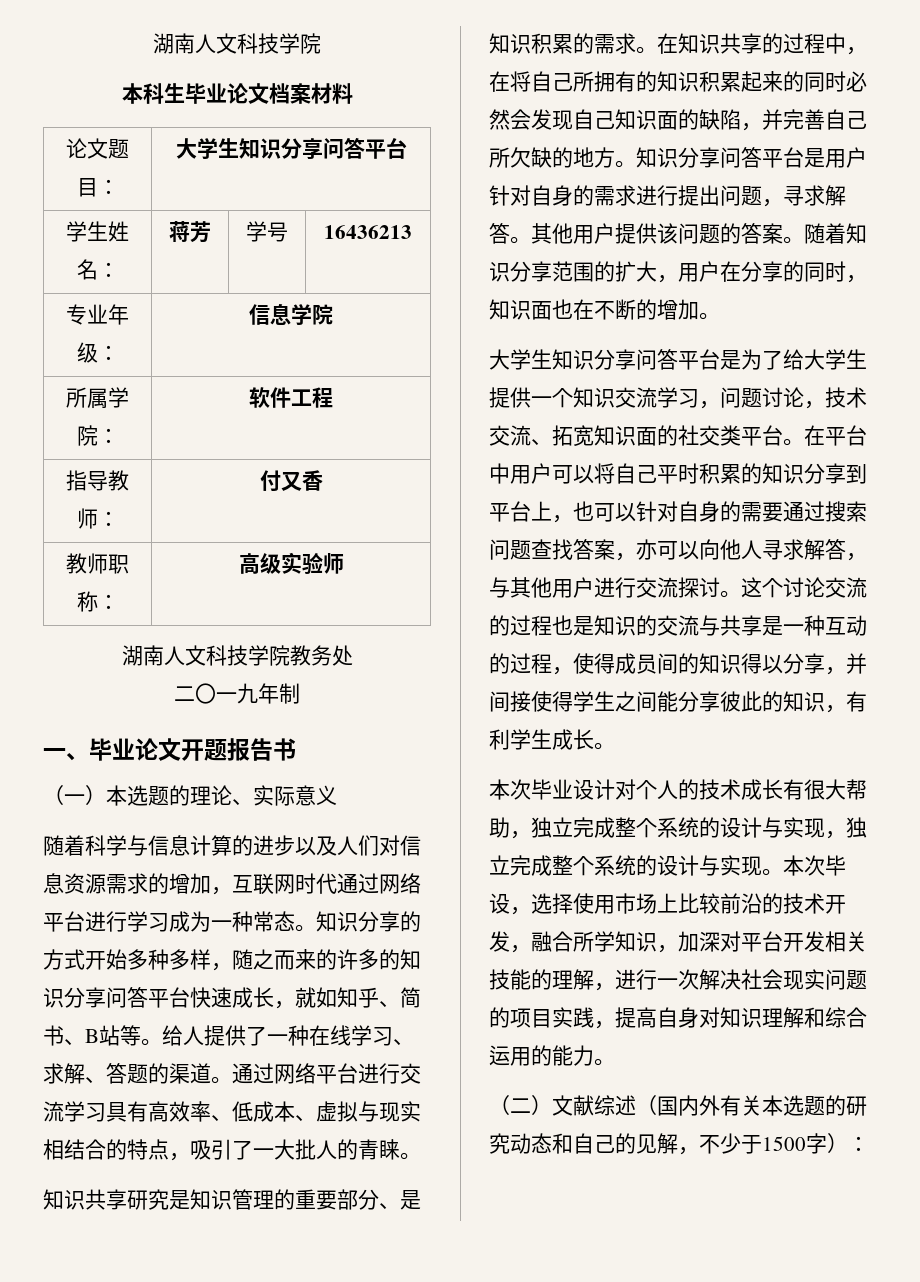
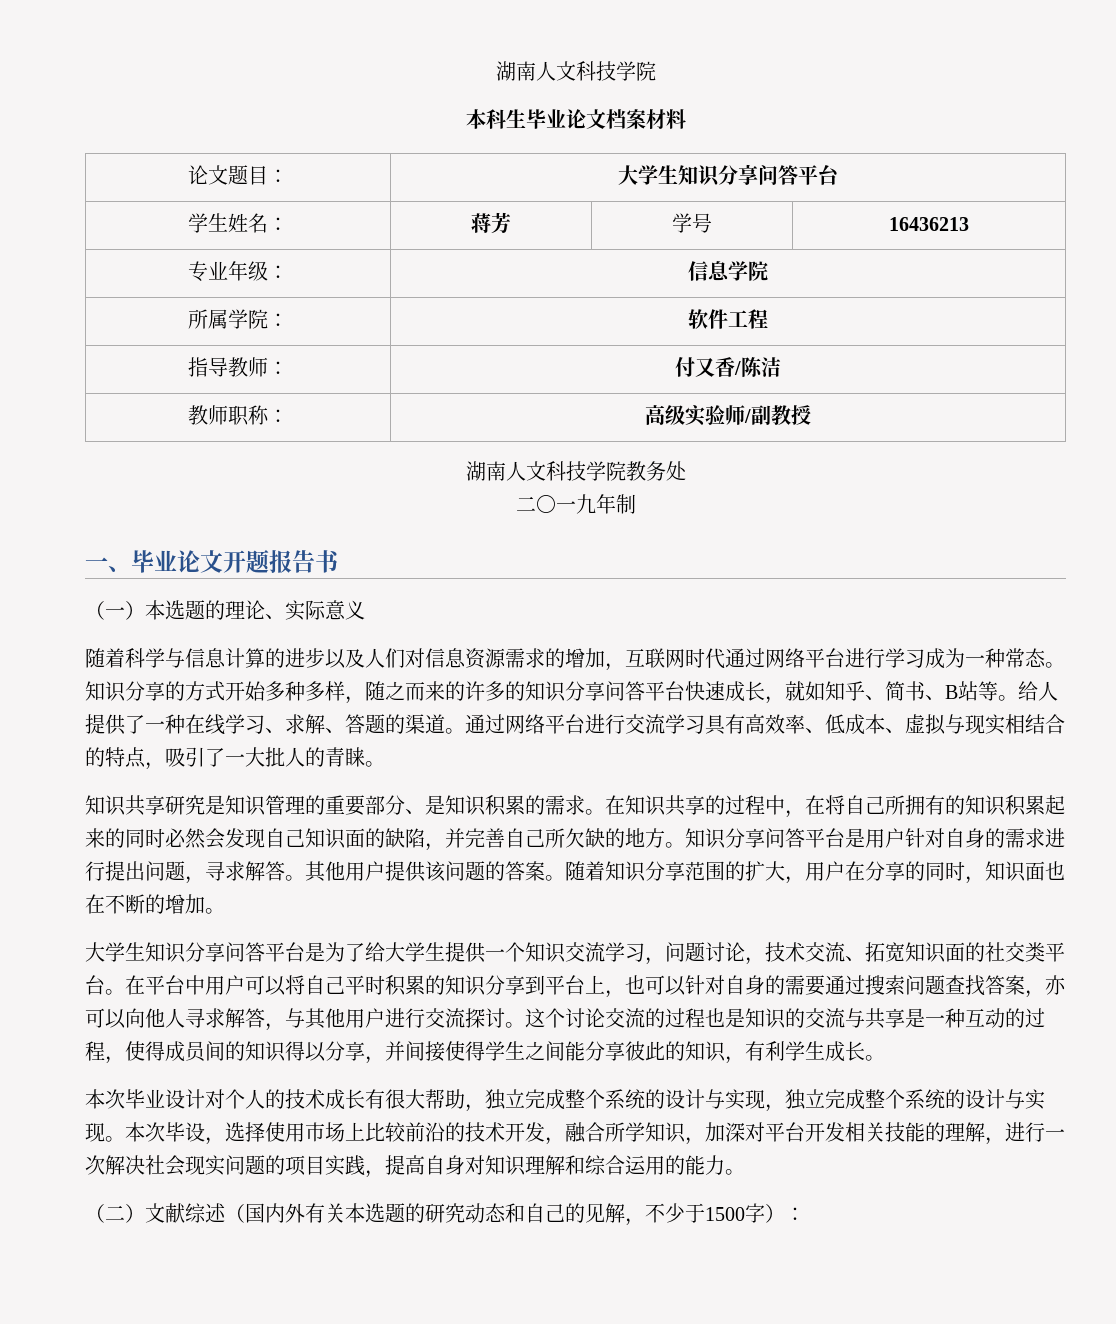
(323, 480) none -> [734,357,781,378] /陈洁
(344, 563) none -> [744,405,811,425] /副教授

